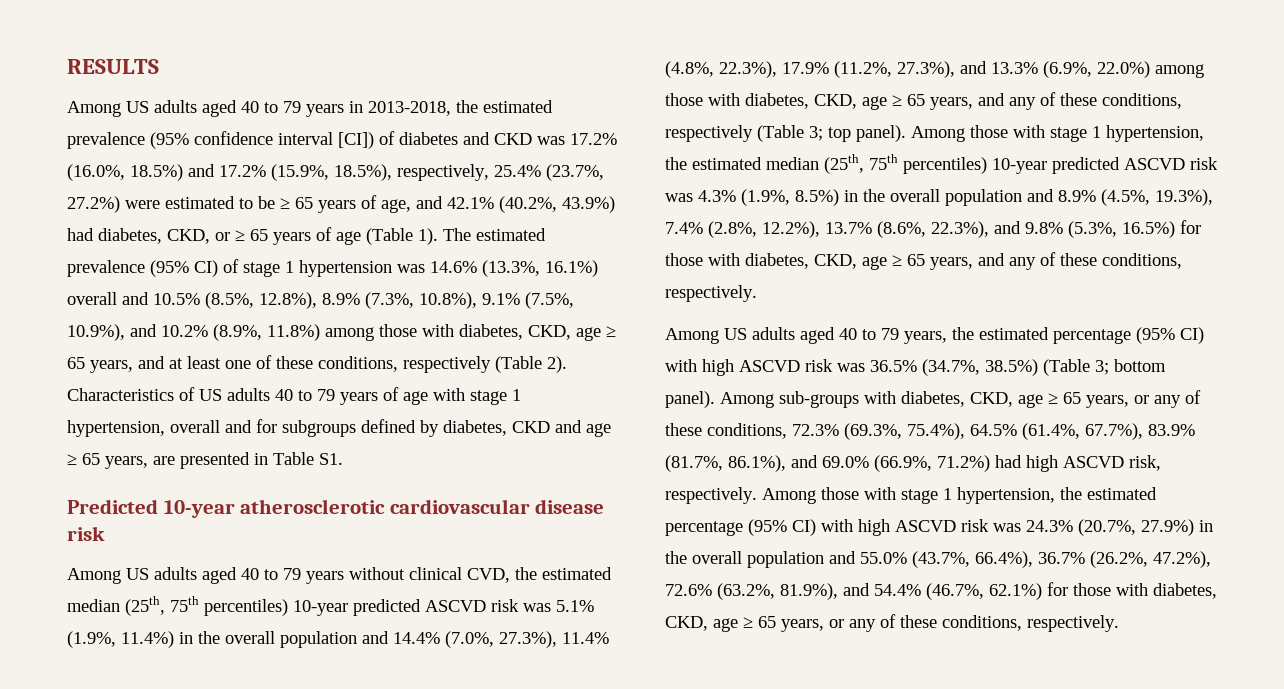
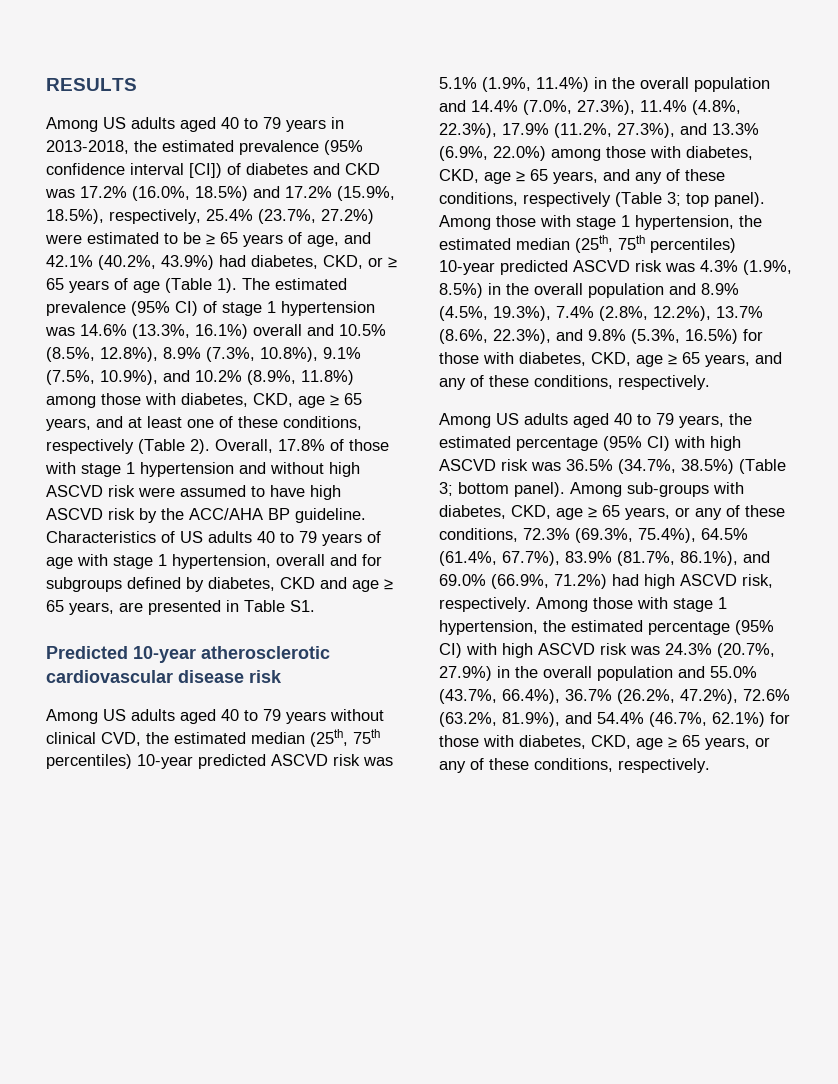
(567, 364) none -> [215,439,389,453] [45,462,360,477] [46,485,341,500] [46,508,366,523] Overall, 17.8% of those with stage 1 hypertension and without high ASCVD risk were assumed to have high ASCVD risk by the ACC/AHA BP guideline.

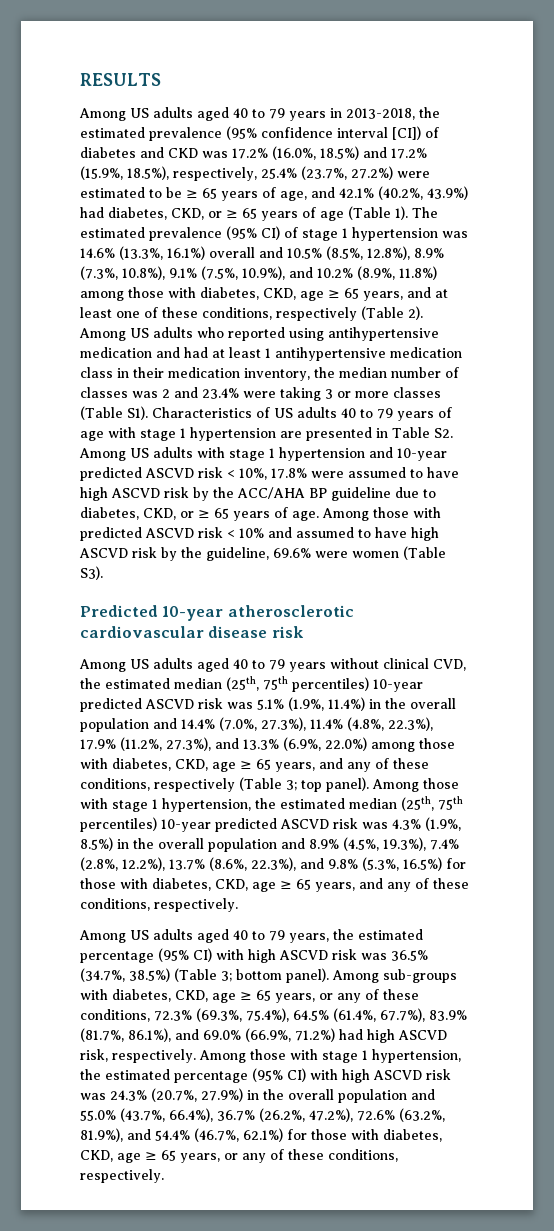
[215,439,389,453] [45,462,360,477] [46,485,341,500] [46,508,366,523] Overall, 17.8% of those with stage 1 hypertension and without high ASCVD risk were assumed to have high ASCVD risk by the ACC/AHA BP guideline. -> [79,327,439,341] [80,347,462,361] [80,367,459,381] [80,387,441,401] [80,406,148,420] Among US adults who reported using antihypertensive medication and had at least 1 antihypertensive medication class in their medication inventory, the median number of classes was 2 and 23.4% were taking 3 or more classes (Table S1).
[172,554,382,569] [46,577,393,592] [46,600,315,615] hypertension, overall and for subgroups defined by diabetes, CKD and age ≥ 65 years, are presented in Table S1. -> [190,427,453,441] [79,447,447,461] [80,467,459,481] [80,487,436,501] [80,507,441,521] [80,527,439,541] [79,546,446,561] [80,566,103,580] hypertension are presented in Table S2. Among US adults with stage 1 hypertension and 10-year predicted ASCVD risk < 10%, 17.8% were assumed to have high ASCVD risk by the ACC/AHA BP guideline due to diabetes, CKD, or ≥ 65 years of age. Among those with predicted ASCVD risk < 10% and assumed to have high ASCVD risk by the guideline, 69.6% were women (Table S3).

